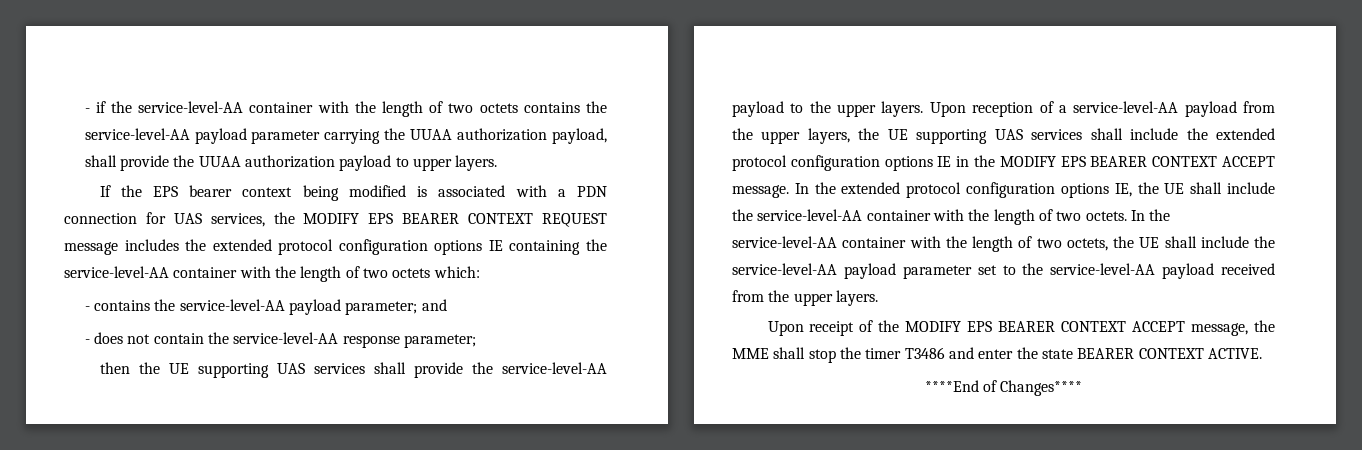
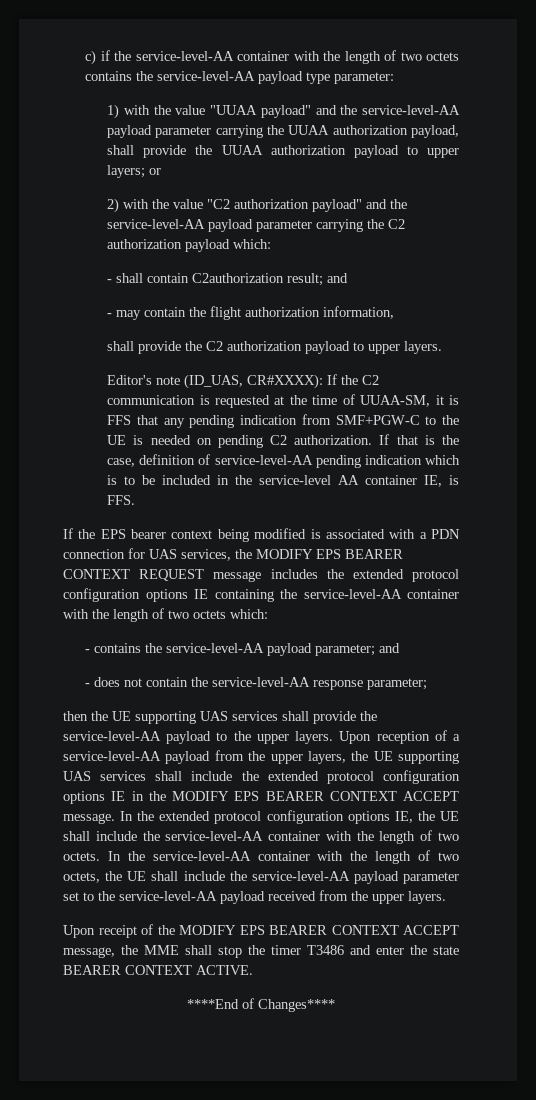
[84,108,90,113] - -> [85,50,97,65] c)
(247, 136) none -> [306,72,395,84] [107,104,460,119] [107,125,153,138] type parameter: // 1) with the value "UUAA payload" and the service-level-AA payload
[455,155,498,171] layers. -> [107,165,162,178] [107,198,408,213] [107,219,406,232] [107,239,272,252] [107,273,349,286] [107,306,395,320] [107,341,443,354] [107,374,380,389] [107,394,459,408] [107,414,459,428] [107,434,459,448] [107,454,460,468] [107,475,459,487] [107,495,136,505] layers; or // 2) with the value "C2 authorization payload" and the service-level-AA payload parameter carrying the C2 authorization payload which: // - shall contain C2authorization result; and // - may contain the flight authorization information, // shall provide the C2 authorization payload to upper layers. // Editor's note (ID_UAS, CR#XXXX): If the C2 communication is requested at the time of UUAA-SM, it is FFS that any pending indication from SMF+PGW-C to the UE is needed on pending C2 authorization. If that is the case, definition of service-level-AA pending indication which is to be included in the service-level AA container IE, is FFS.

